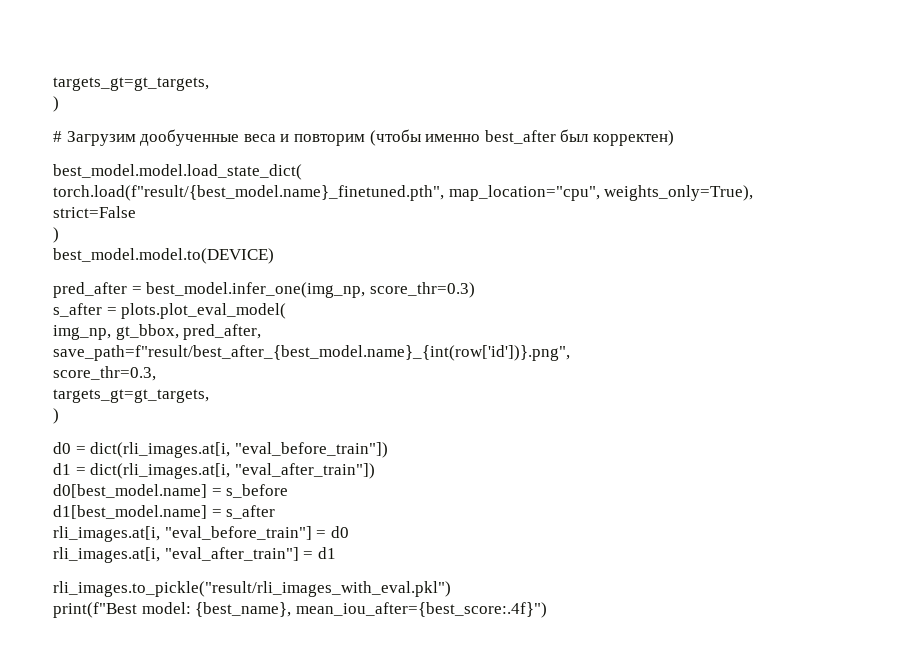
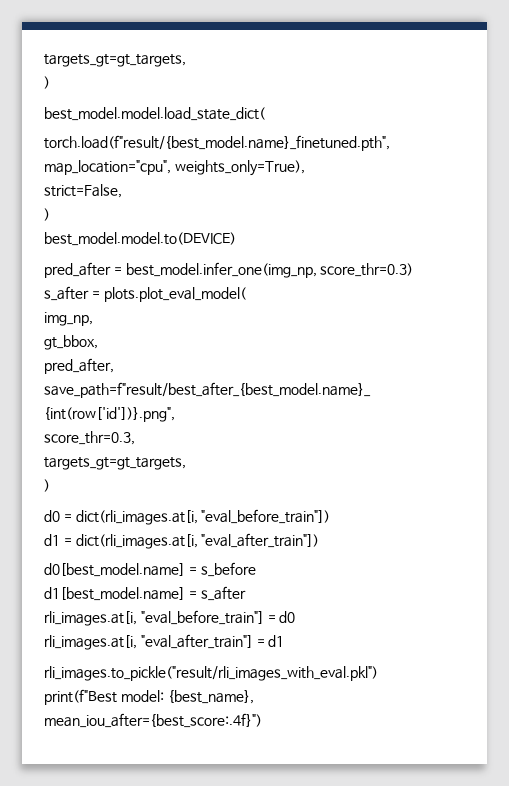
[53,77,209,91] [53,96,59,112] [53,129,674,146] targets_gt=gt_targets, // ) // # Загрузим дообученные веса и повторим (чтобы именно best_after был корректен) -> [44,54,186,67] [44,76,50,89] targets_gt=gt_targets, // )
[53,206,136,218] strict=False -> [44,184,122,198] strict=False,
(111, 332) none -> (93, 319) //
(179, 332) none -> (98, 342) //

